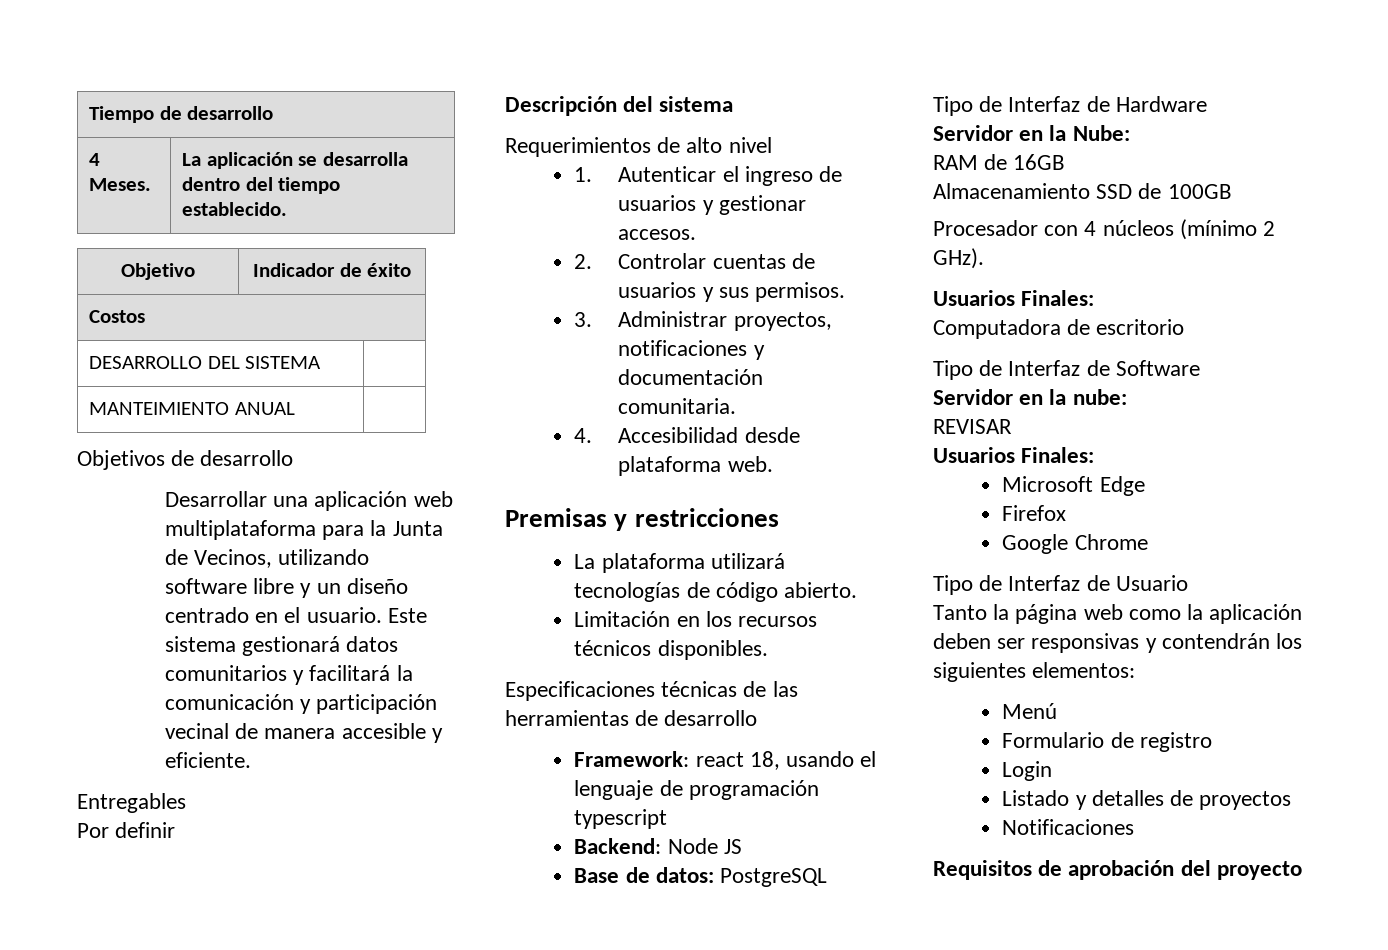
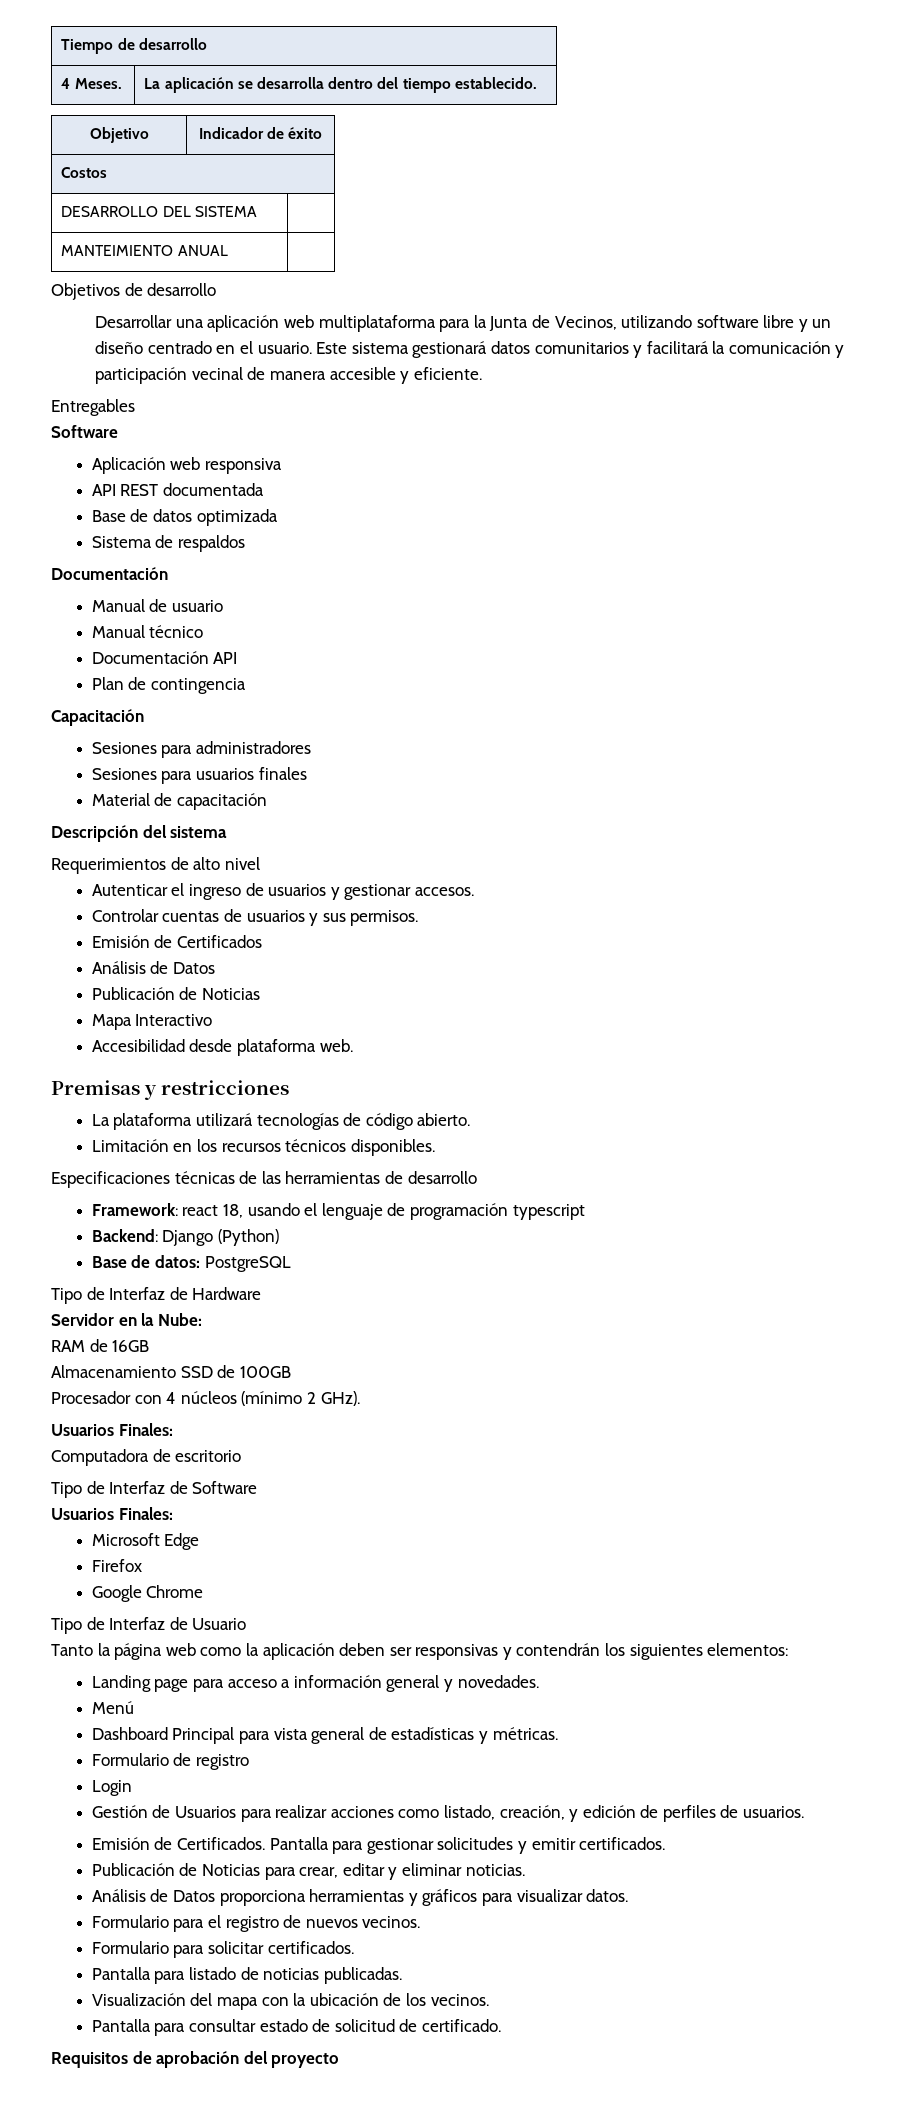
[77,822,176,838] Por definir -> [51,425,118,438] [91,457,282,474] [91,483,264,496] [91,509,278,526] [91,535,245,552] [51,567,168,580] [91,599,223,612] [91,625,204,638] [91,651,238,664] [91,677,246,694] [51,709,144,726] [91,741,311,758] [91,767,307,784] [91,793,267,810] Software // Aplicación web responsiva // API REST documentada // Base de datos optimizada // Sistema de respaldos // Documentación // Manual de usuario // Manual técnico // Documentación API // Plan de contingencia // Capacitación // Sesiones para administradores // Sesiones para usuarios finales // Material de capacitación
[574,167,593,182] 1. -> (260, 863) none
[574,254,593,269] 2. -> (474, 891) none
[574,311,832,331] [618,340,765,360] [618,369,764,385] [618,398,737,414] [574,428,593,443] 3. Administrar proyectos, notificaciones y documentación comunitaria. // 4. -> [91,935,262,948] [91,961,215,974] [91,987,260,1000] [91,1014,213,1030] Emisión de Certificados // Análisis de Datos // Publicación de Noticias // Mapa Interactivo //
[667,838,742,854] Node JS -> [162,1229,279,1246] Django (Python)
[933,389,1127,405] [933,419,1012,434] // Servidor en la nube: // REVISAR -> (258, 1487) none
[1002,703,1058,719] [1002,732,1212,752] [1002,761,1053,781] [1002,790,1292,810] [1002,819,1135,835] Menú // Formulario de registro // Login // Listado y detalles de proyectos // Notificaciones -> [91,1675,539,1692] [91,1701,134,1714] [91,1727,558,1744] [91,1753,249,1770] [91,1780,132,1796] [91,1805,805,1822] [91,1837,666,1854] [91,1863,525,1880] [91,1889,629,1906] [91,1915,421,1932] [91,1941,354,1958] [91,1967,402,1984] [91,1993,489,2010] [91,2019,501,2036] Landing page para acceso a información general y novedades. // Menú // Dashboard Principal para vista general de estadísticas y métricas. // Formulario de registro // Login // Gestión de Usuarios para realizar acciones como listado, creación, y edición de perfiles de usuarios. // Emisión de Certificados. Pantalla para gestionar solicitudes y emitir certificados. // Publicación de Noticias para crear, editar y eliminar noticias. // Análisis de Datos proporciona herramientas y gráficos para visualizar datos. // Formulario para el registro de nuevos vecinos. // Formulario para solicitar certificados. // Pantalla para listado de noticias publicadas. // Visualización del mapa con la ubicación de los vecinos. // Pantalla para consultar estado de solicitud de certificado.

